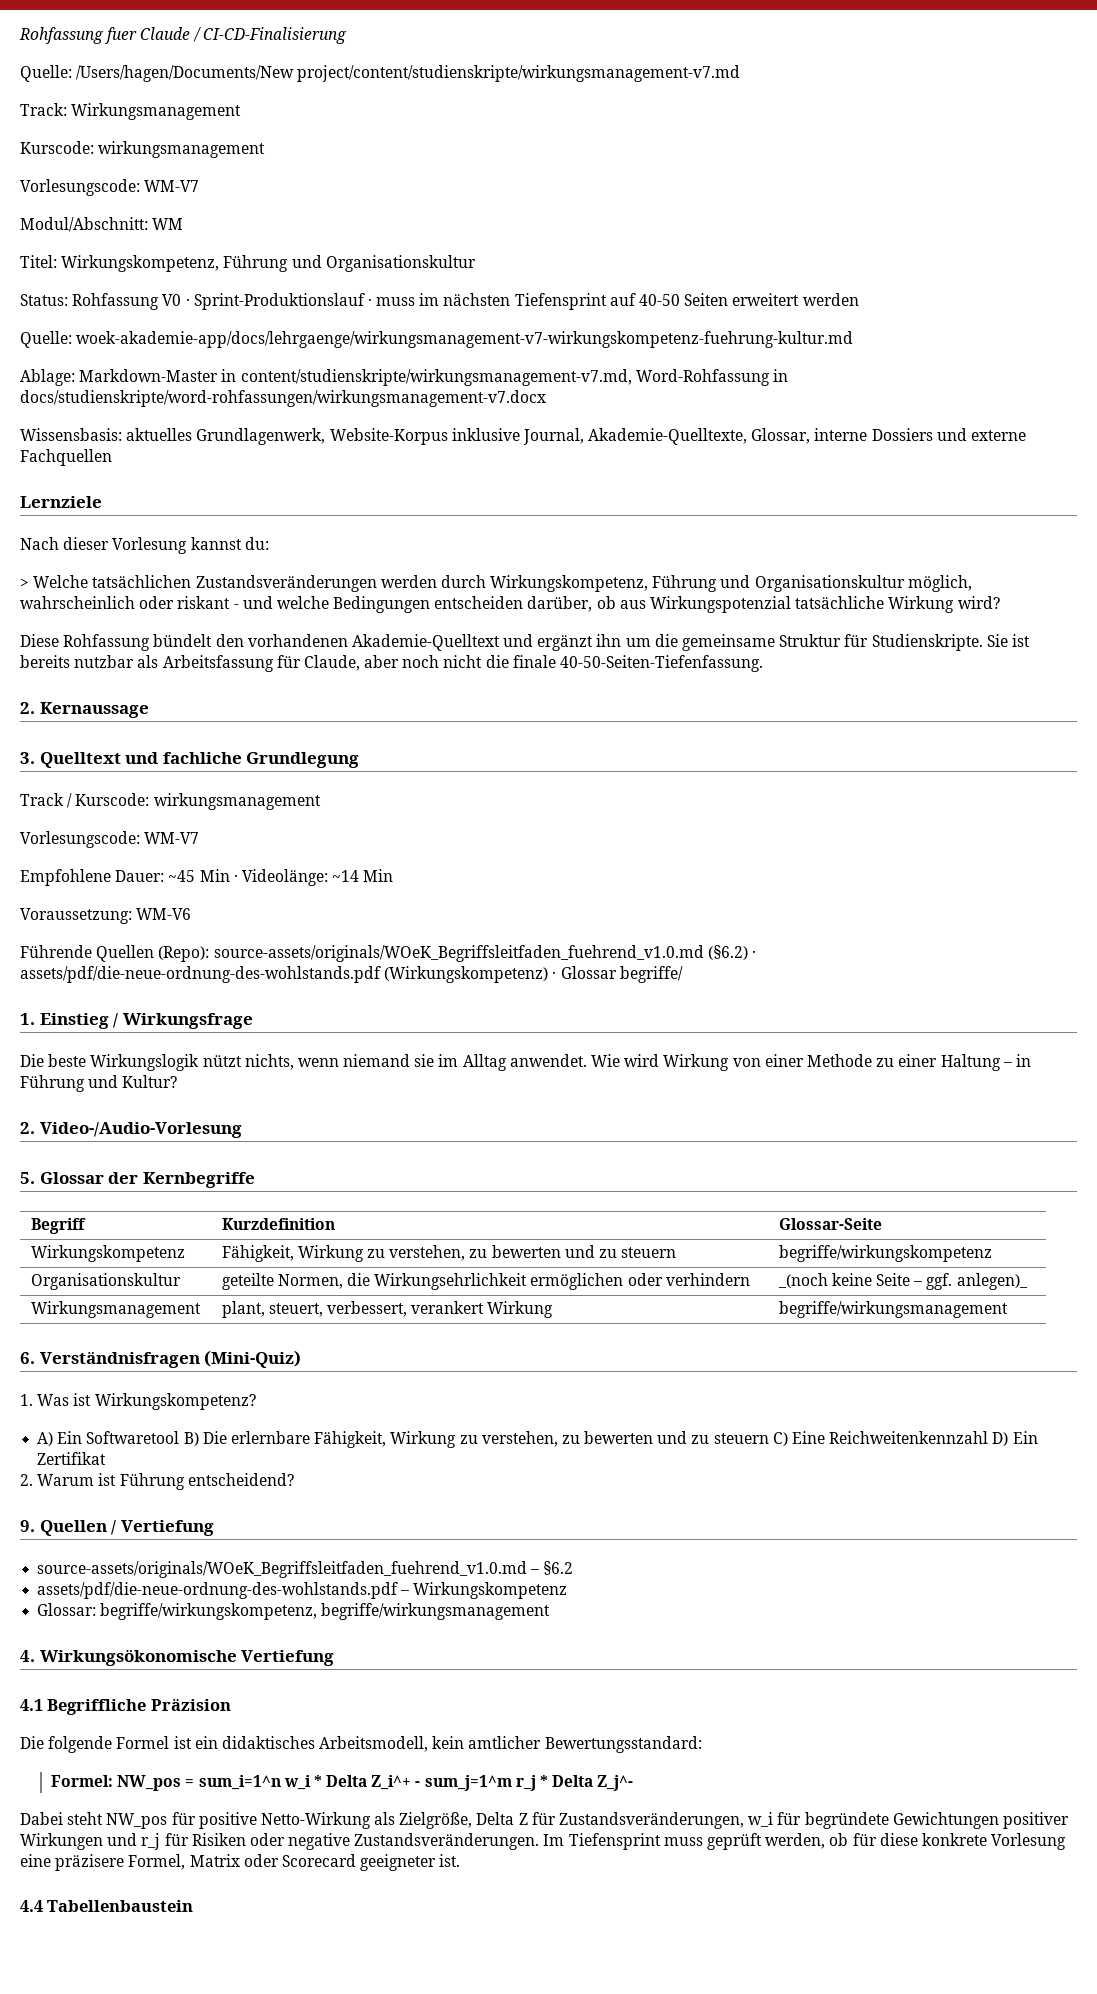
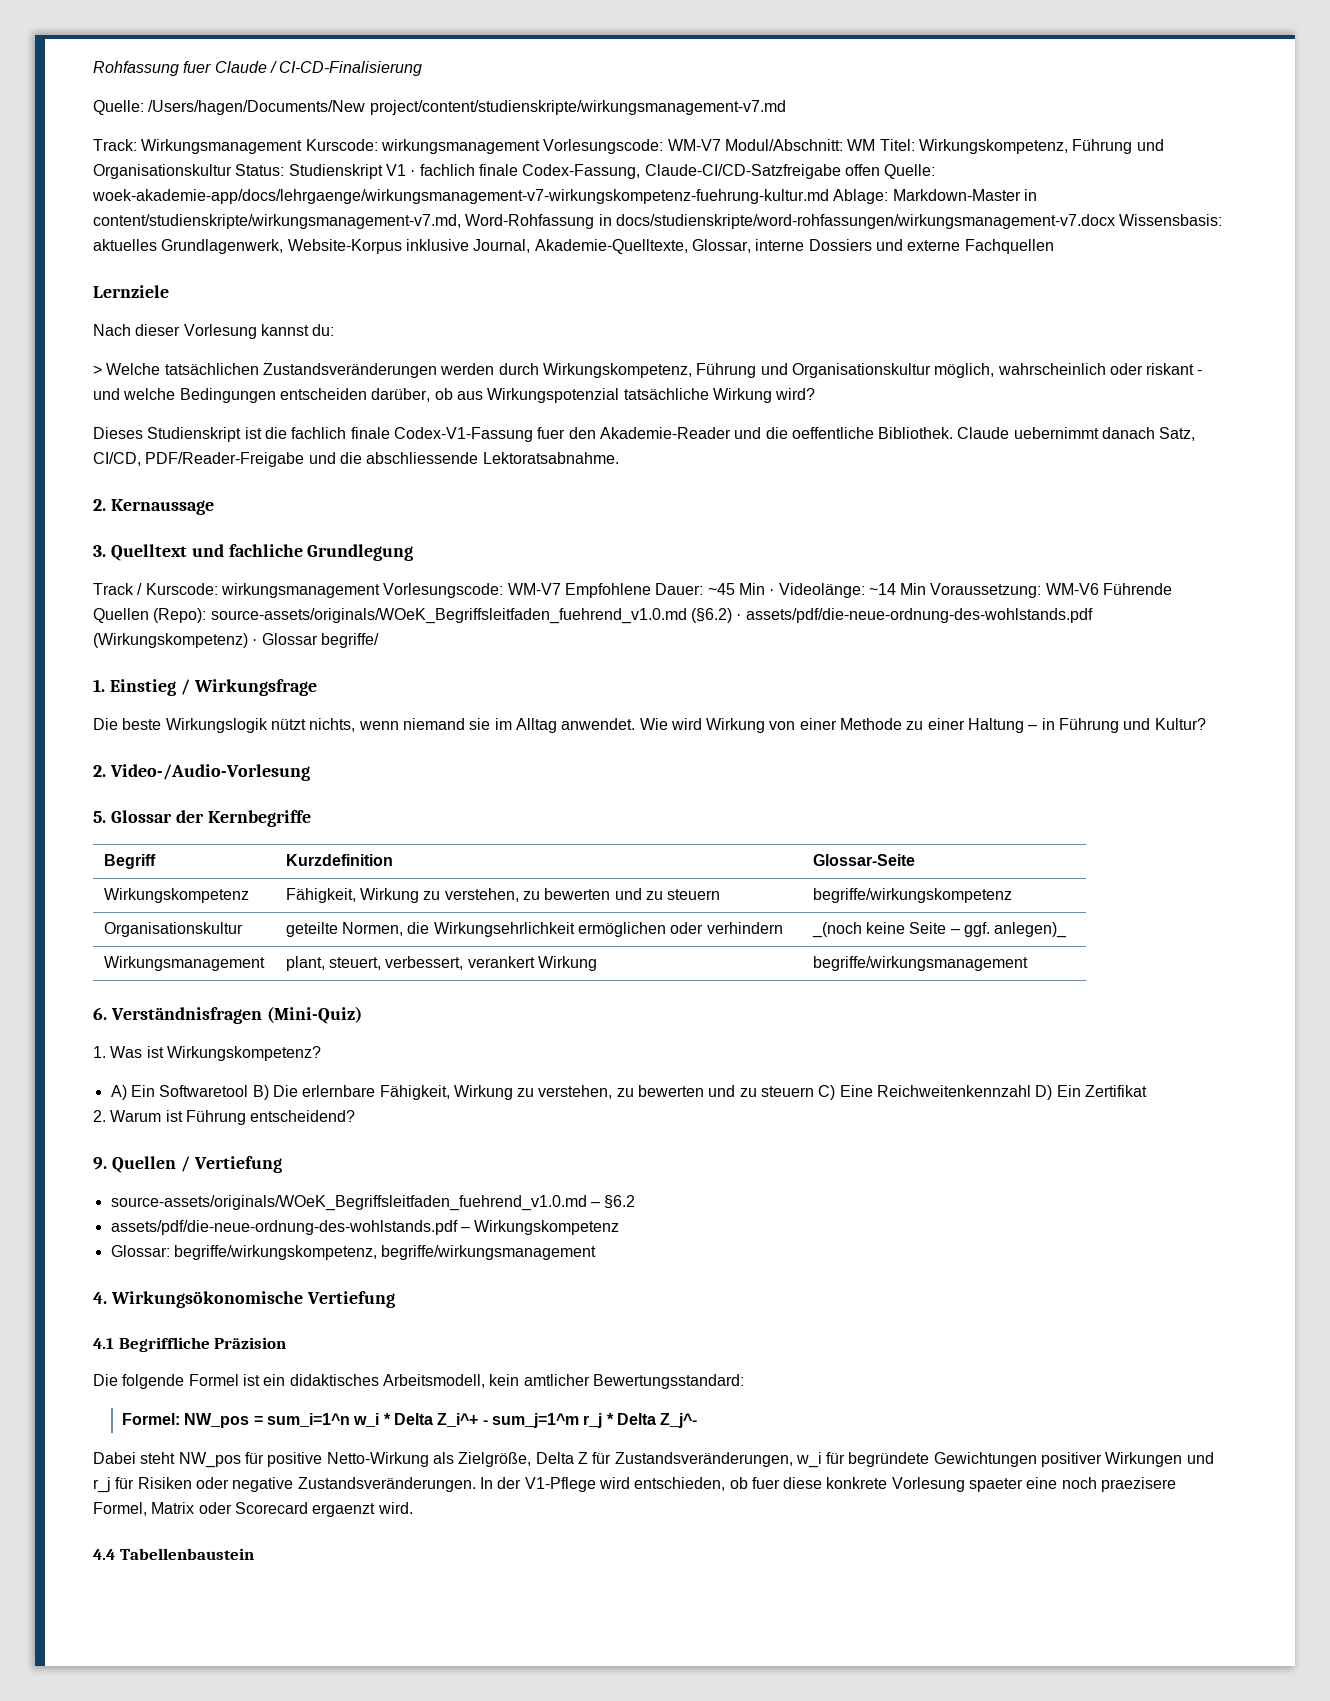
[20,141,266,158] [20,179,200,196] // Kurscode: wirkungsmanagement // Vorlesungscode: WM-V7 // -> [305,139,721,154] Kurscode: wirkungsmanagement Vorlesungscode: WM-V7
(184, 224) // -> (876, 145) none
[20,293,859,310] // Status: Rohfassung V0 · Sprint-Produktionslauf · muss im nächsten Tiefensprint auf 40-50 Seiten erweitert werden // -> [235,164,880,179] Status: Studienskript V1 · fachlich finale Codex-Fassung, Claude-CI/CD-Satzfreigabe offen
(854, 339) // -> (829, 196) none
(546, 398) // -> (1115, 221) none
[20,634,1030,651] [20,655,764,672] Diese Rohfassung bündelt den vorhandenen Akademie-Quelltext und ergänzt ihn um die gemeinsame Struktur für Studienskripte. Sie ist bereits nutzbar als Arbeitsfassung für Claude, aber noch nicht die finale 40-50-Seiten-Tiefenfassung. -> [93,427,1196,442] [93,452,619,467] Dieses Studienskript ist die fachlich finale Codex-V1-Fassung fuer den Akademie-Reader und die oeffentliche Bibliothek. Claude uebernimmt danach Satz, CI/CD, PDF/Reader-Freigabe und die abschliessende Lektoratsabnahme.
[20,831,200,848] // Vorlesungscode: WM-V7 // -> [383,583,561,598] Vorlesungscode: WM-V7
(394, 875) // -> (927, 589) none
(192, 914) // -> (1099, 589) none
[543,1833,1067,1850] [20,1854,125,1871] Im Tiefensprint muss geprüft werden, ob für diese konkrete Vorlesung eine präzisere -> [479,1477,1177,1492] In der V1-Pflege wird entschieden, ob fuer diese konkrete Vorlesung spaeter eine noch praezisere
[360,1854,461,1871] geeigneter ist. -> [312,1502,413,1517] ergaenzt wird.

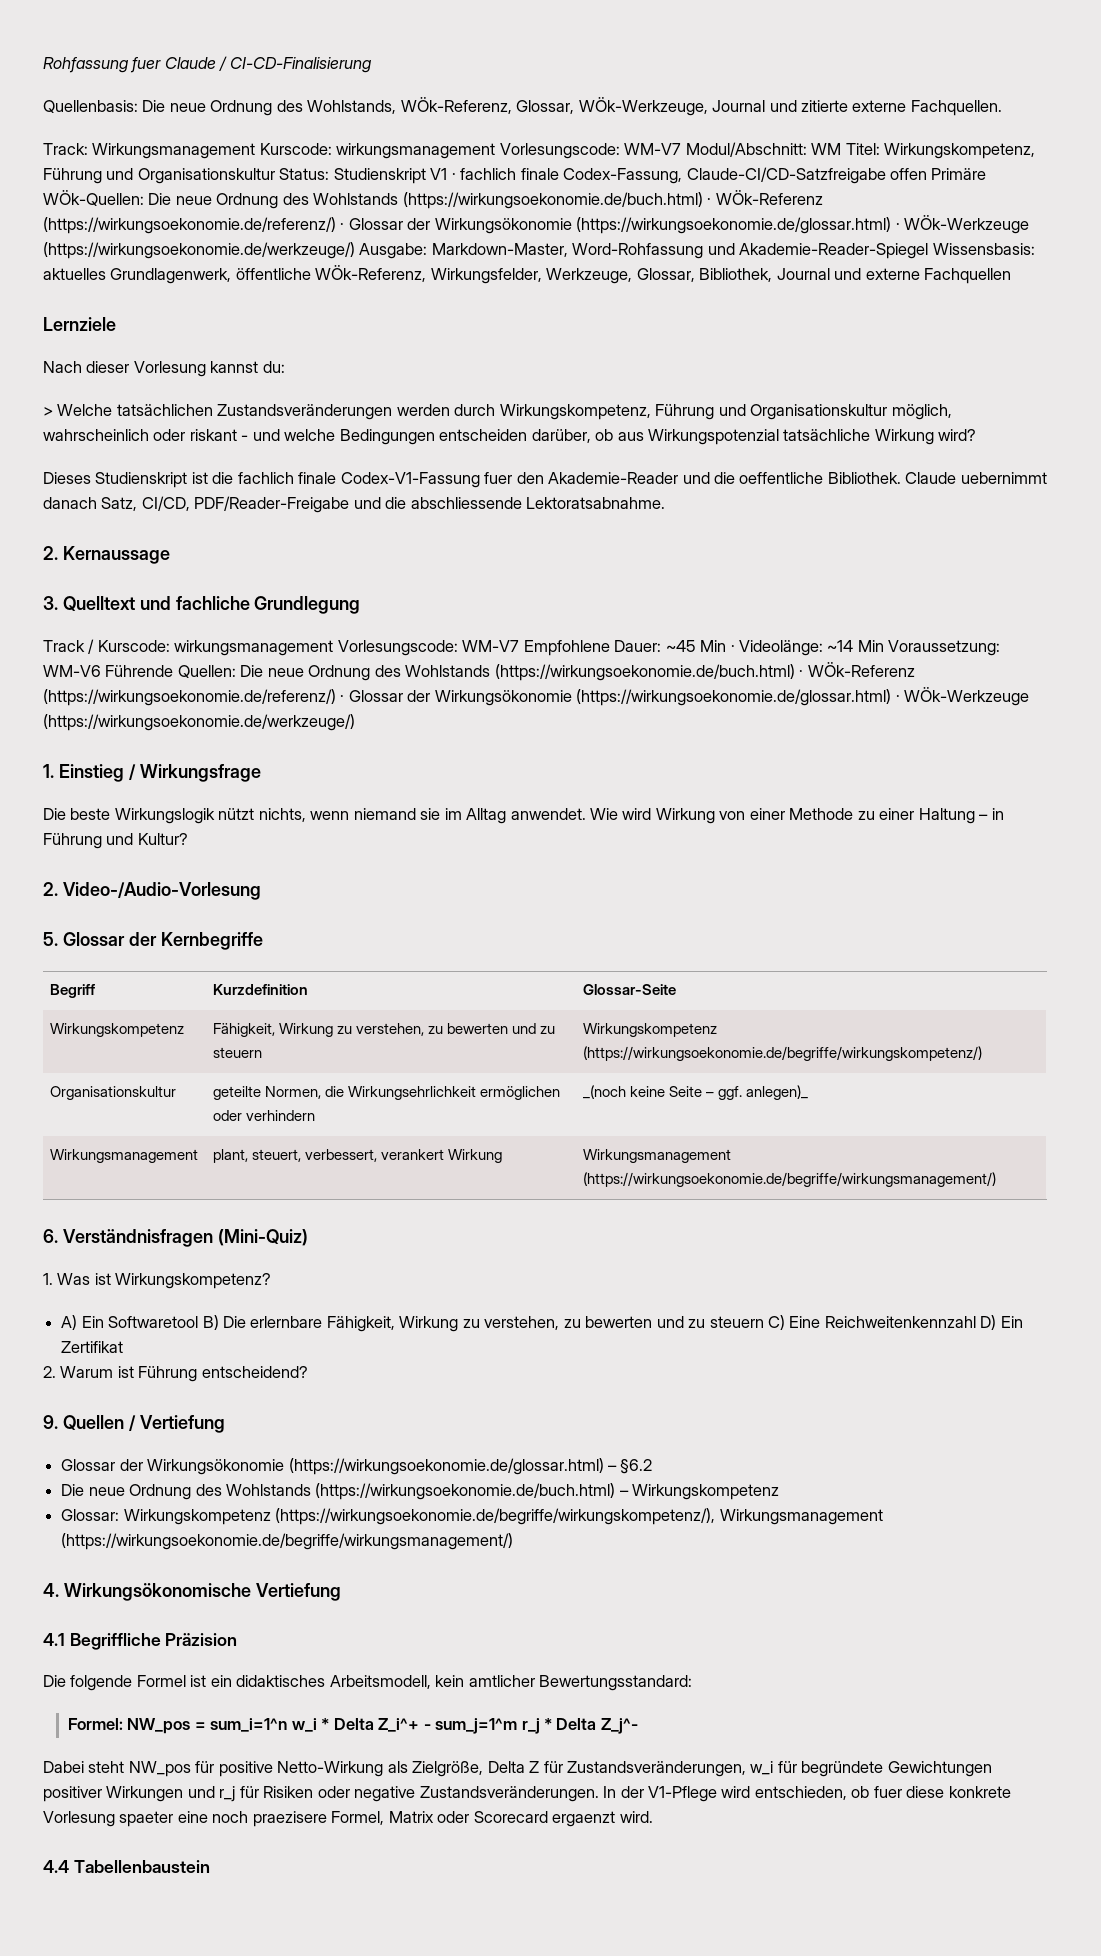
[93,100,786,115] Quelle: /Users/hagen/Documents/New project/content/studienskripte/wirkungsmanagement-v7.md -> [43,97,1002,116] Quellenbasis: Die neue Ordnung des Wohlstands, WÖk-Referenz, Glossar, WÖk-Werkzeuge, Journal und zitierte externe Fachquellen.
[884,164,936,179] [92,189,1037,204] [93,214,1223,229] [93,239,872,254] Quelle: woek-akademie-app/docs/lehrgaenge/wirkungsmanagement-v7-wirkungskompetenz-fuehrung-kultur.md Ablage: Markdown-Master in content/studienskripte/wirkungsmanagement-v7.md, Word-Rohfassung in docs/studienskripte/word-rohfassungen/wirkungsmanagement-v7.docx Wissensbasis: aktuelles Grundlagenwerk, Website-Korpus inklusive Journal, Akademie-Quelltexte, Glossar, interne Dossiers -> [931,168,987,180] [43,190,823,209] [43,215,1030,234] [43,242,1035,259] [43,265,830,284] Primäre WÖk-Quellen: Die neue Ordnung des Wohlstands (https://wirkungsoekonomie.de/buch.html) · WÖk-Referenz (https://wirkungsoekonomie.de/referenz/) · Glossar der Wirkungsökonomie (https://wirkungsoekonomie.de/glossar.html) · WÖk-Werkzeuge (https://wirkungsoekonomie.de/werkzeuge/) Ausgabe: Markdown-Master, Word-Rohfassung und Akademie-Reader-Spiegel Wissensbasis: aktuelles Grundlagenwerk, öffentliche WÖk-Referenz, Wirkungsfelder, Werkzeuge, Glossar, Bibliothek, Journal
[93,608,1093,624] [93,633,379,648] Quellen (Repo): source-assets/originals/WOeK_Begriffsleitfaden_fuehrend_v1.0.md (§6.2) · assets/pdf/die-neue-ordnung-des-wohlstands.pdf (Wirkungskompetenz) · Glossar begriffe/ -> [177,662,915,681] [43,687,1030,706] [43,714,355,731] Quellen: Die neue Ordnung des Wohlstands (https://wirkungsoekonomie.de/buch.html) · WÖk-Referenz (https://wirkungsoekonomie.de/referenz/) · Glossar der Wirkungsökonomie (https://wirkungsoekonomie.de/glossar.html) · WÖk-Werkzeuge (https://wirkungsoekonomie.de/werkzeuge/)
[812,888,1012,903] begriffe/wirkungskompetenz -> [583,1023,718,1037] [583,1046,983,1061] Wirkungskompetenz (https://wirkungsoekonomie.de/begriffe/wirkungskompetenz/)
[812,956,1028,971] begriffe/wirkungsmanagement -> [583,1149,732,1163] [583,1172,997,1187] Wirkungsmanagement (https://wirkungsoekonomie.de/begriffe/wirkungsmanagement/)
[110,1195,636,1211] [110,1220,458,1235] source-assets/originals/WOeK_Begriffsleitfaden_fuehrend_v1.0.md – §6.2 // assets/pdf/die-neue-ordnung-des-wohlstands.pdf -> [61,1458,653,1475] [61,1483,616,1500] Glossar der Wirkungsökonomie (https://wirkungsoekonomie.de/glossar.html) – §6.2 // Die neue Ordnung des Wohlstands (https://wirkungsoekonomie.de/buch.html)
[173,1245,597,1260] begriffe/wirkungskompetenz, begriffe/wirkungsmanagement -> [123,1508,883,1525] [61,1533,514,1550] Wirkungskompetenz (https://wirkungsoekonomie.de/begriffe/wirkungskompetenz/), Wirkungsmanagement (https://wirkungsoekonomie.de/begriffe/wirkungsmanagement/)

